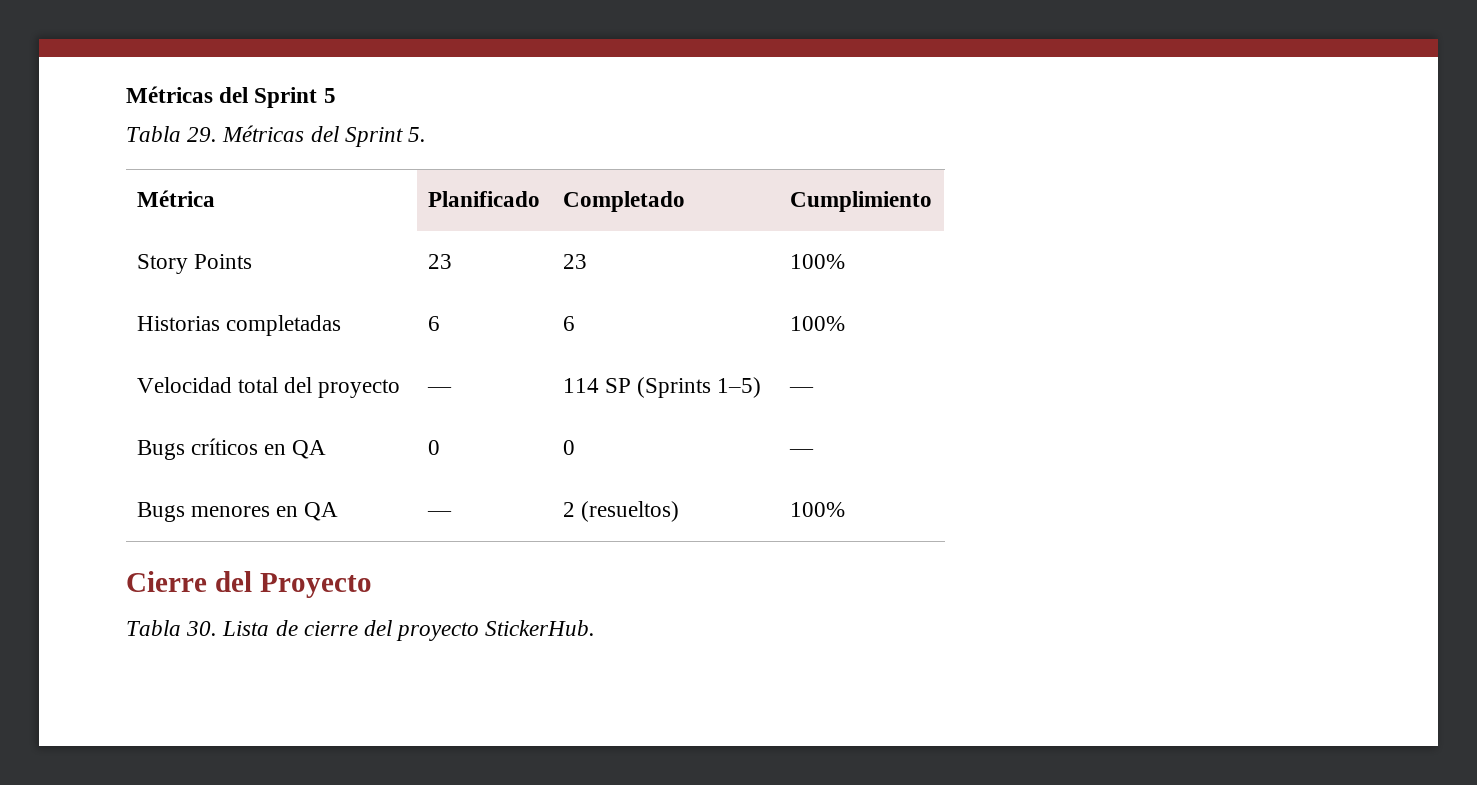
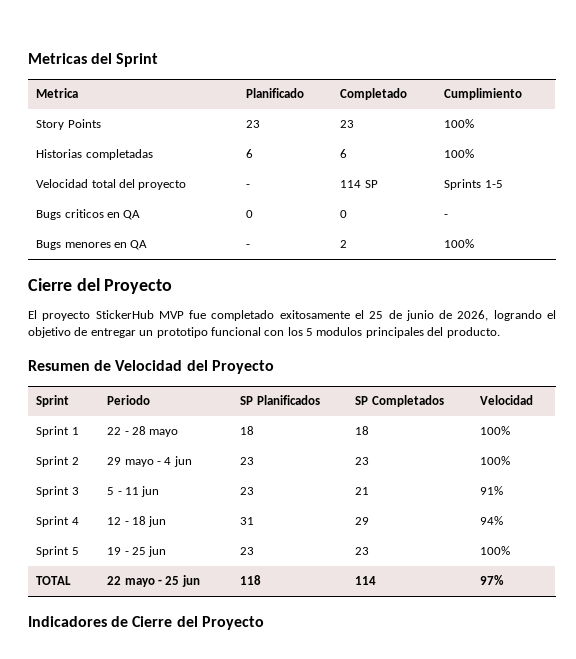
[126,86,336,108] [126,125,427,147] [136,190,215,207] Métricas del Sprint 5 // Tabla 29. Métricas del Sprint 5. // Métrica -> [28,53,159,67] [36,88,79,98] Metricas del Sprint // Metrica
[426,387,452,393] — -> [246,184,251,188] -
[637,377,762,398] [788,387,814,393] [136,438,259,460] (Sprints 1–5) | — // Bugs críticos -> [444,179,503,190] [36,209,104,220] | Sprints 1-5 // Bugs criticos
[788,449,814,455] — -> [444,214,449,218] -
[426,511,452,517] [562,501,680,522] — | 2 (resueltos) -> [246,244,251,248] [340,240,348,248] - | 2
[126,620,596,641] Tabla 30. Lista de cierre del proyecto StickerHub. -> [28,310,556,321] [28,327,500,338] [28,360,274,374] [36,395,70,407] [107,395,151,405] [240,395,320,405] [355,395,444,407] [480,395,534,405] [36,426,79,437] [107,426,179,437] [240,426,255,435] [355,426,370,435] [480,426,511,435] [36,456,79,467] [107,456,192,467] [240,457,255,465] [355,457,370,465] [480,456,511,465] [36,486,79,497] [107,486,160,497] [240,487,255,495] [355,487,370,495] [480,486,504,495] [36,516,79,527] [107,516,167,527] [240,517,255,525] [355,517,370,525] [480,516,504,525] [36,546,79,557] [107,546,167,557] [240,547,255,555] [355,547,370,555] [480,546,511,555] [36,576,72,585] [107,575,200,587] [240,575,262,585] [355,576,377,585] [480,575,505,585] [28,616,264,630] El proyecto StickerHub MVP fue completado exitosamente el 25 de junio de 2026, logrando el objetivo de entregar un prototipo funcional con los 5 modulos principales del producto. // Resumen de Velocidad del Proyecto // Sprint | Periodo | SP Planificados | SP Completados | Velocidad // Sprint 1 | 22 - 28 mayo | 18 | 18 | 100% // Sprint 2 | 29 mayo - 4 jun | 23 | 23 | 100% // Sprint 3 | 5 - 11 jun | 23 | 21 | 91% // Sprint 4 | 12 - 18 jun | 31 | 29 | 94% // Sprint 5 | 19 - 25 jun | 23 | 23 | 100% // TOTAL | 22 mayo - 25 jun | 118 | 114 | 97% // Indicadores de Cierre del Proyecto

